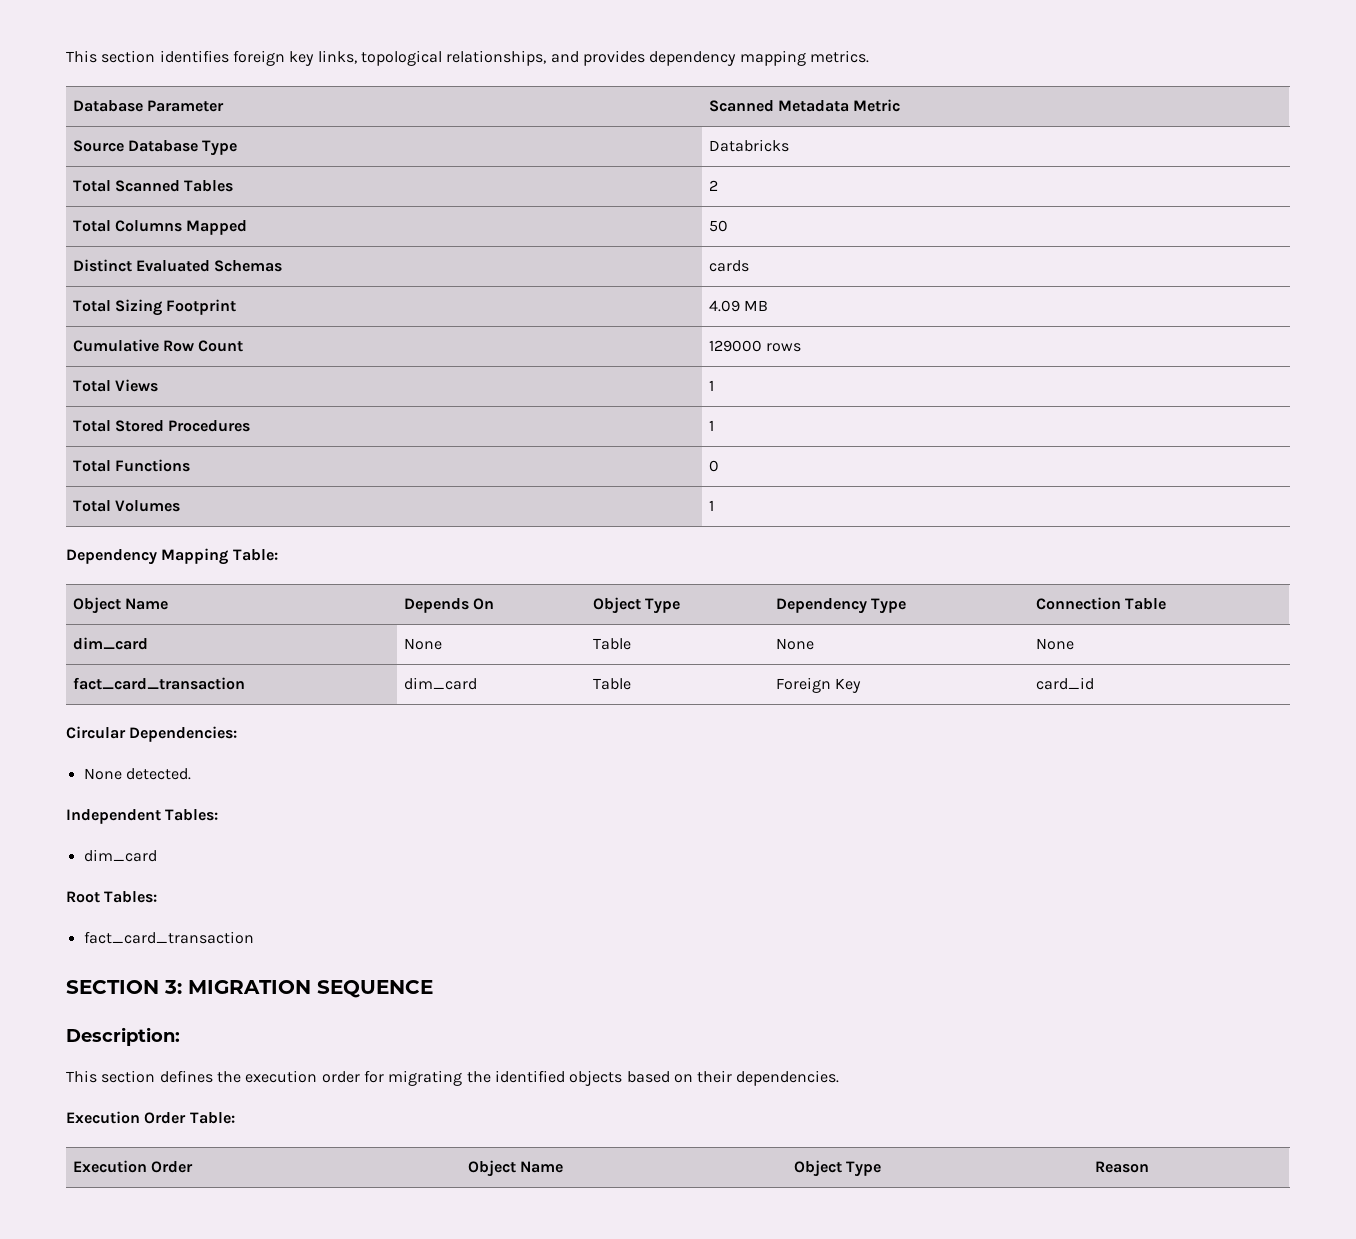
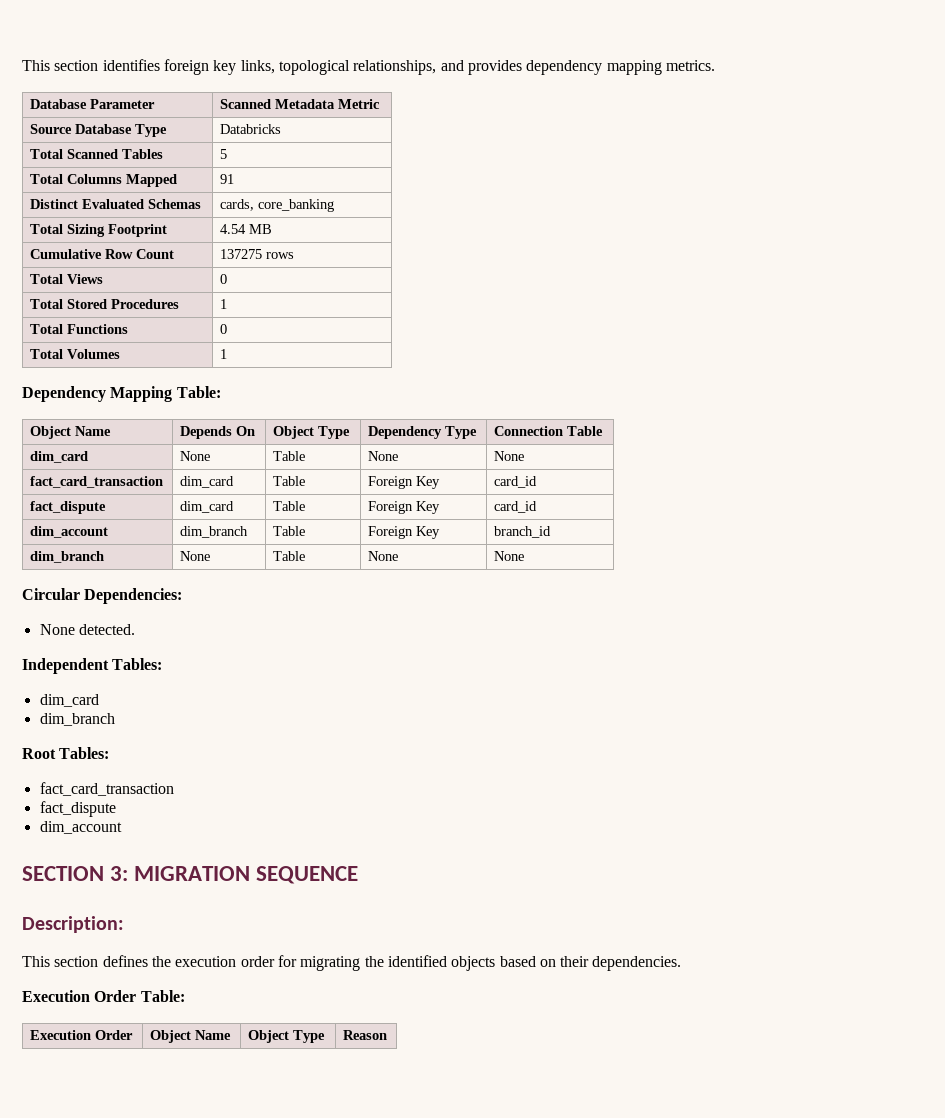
[708,180,718,191] 2 -> [220,149,228,159] 5
[708,220,728,232] 50 -> [220,174,235,184] 91
[708,260,749,272] cards -> [220,199,335,212] cards, core_banking
[708,300,740,312] 4.09 -> [220,224,247,234] 4.54
[708,340,762,352] 129000 -> [220,249,263,259] 137275
[708,380,714,391] 1 -> [220,274,228,284] 0
(1094, 683) none -> [30,501,107,514] [180,501,235,513] [273,501,306,511] [368,501,441,514] [494,501,538,513] [30,526,109,538] [180,526,249,538] [273,526,306,536] [368,526,441,539] [494,526,552,538] [30,551,105,563] [180,551,211,561] [273,551,306,561] [368,551,399,561] [494,551,525,561] // fact_dispute | dim_card | Table | Foreign Key | card_id // dim_account | dim_branch | Table | Foreign Key | branch_id // dim_branch | None | Table | None | None
(157, 855) none -> [39,713,115,726] // dim_branch
(254, 937) none -> [39,801,116,817] [39,821,122,834] // fact_dispute // dim_account

